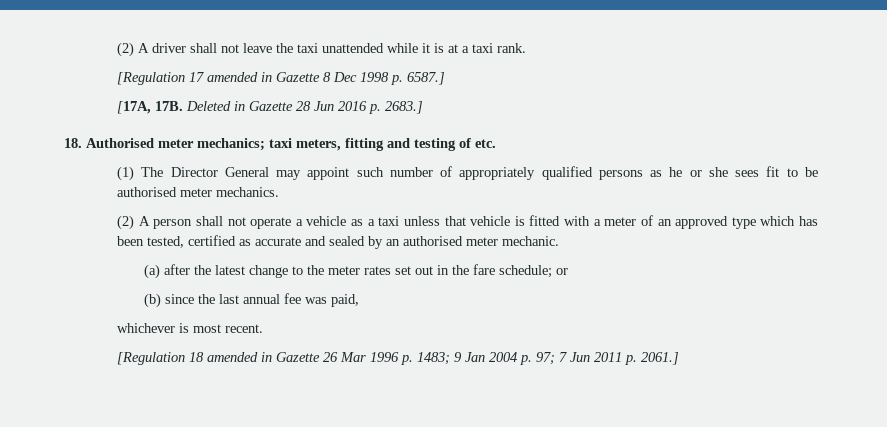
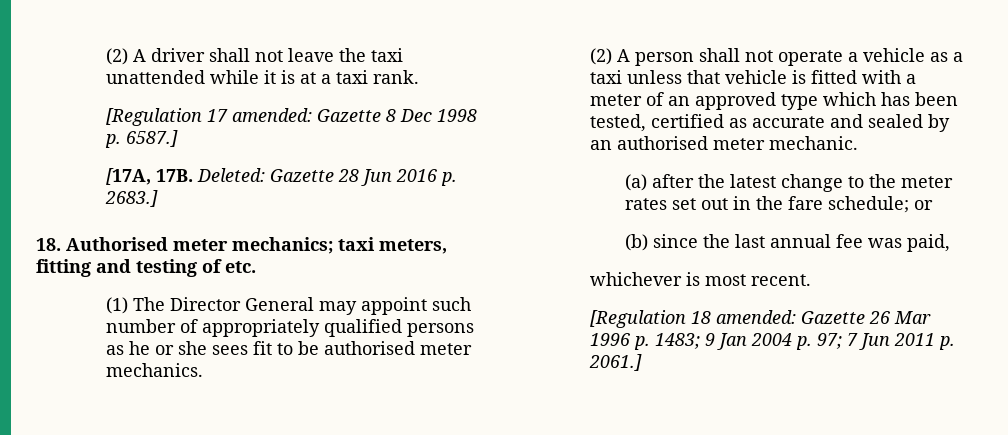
[207,72,273,82] amended in -> [232,108,313,122] amended:
[186,101,246,111] Deleted in -> [197,168,266,182] Deleted:
[207,352,273,362] amended in -> [716,310,797,324] amended:

